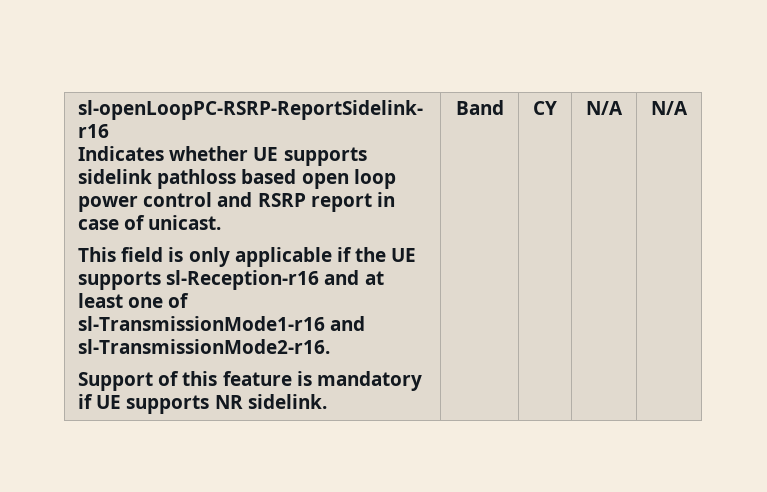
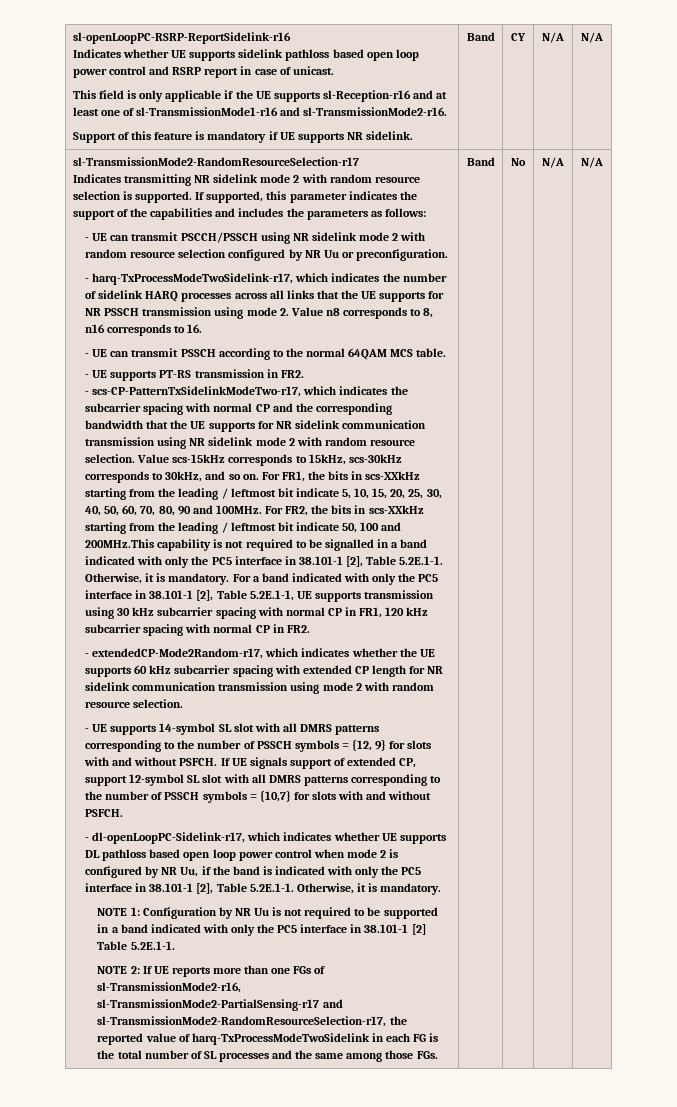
(688, 108) none -> [72,157,359,166] [72,174,420,186] [72,191,417,203] [72,208,426,220] [85,232,426,244] [85,249,448,261] [85,273,447,285] [85,290,445,302] [85,307,434,319] [85,324,203,336] [85,348,447,360] [85,369,304,381] [85,386,408,397] [85,403,392,415] [85,420,426,432] [85,437,415,449] [85,454,402,466] [85,471,421,483] [85,488,442,500] [85,505,424,516] [85,522,402,534] [85,539,428,551] [85,556,444,568] [85,573,439,585] [85,590,434,602] [85,607,429,619] [85,624,310,636] [85,648,435,659] [85,665,444,677] [85,682,434,694] [85,699,184,708] [85,723,380,735] [85,739,432,752] [84,757,417,769] [85,774,442,786] [85,790,432,803] [85,809,124,817] [85,832,446,844] [85,849,399,861] [85,866,422,878] [85,883,442,895] [97,907,438,919] [97,924,426,936] [97,941,175,950] [97,965,326,977] [97,982,242,993] [97,999,343,1011] [97,1016,407,1027] [97,1033,439,1045] [97,1050,438,1062] [466,157,495,166] [511,158,526,166] [542,157,564,168] [581,157,603,168] // sl-TransmissionMode2-RandomResourceSelection-r17 // Indicates transmitting NR sidelink mode 2 with random resource selection is supported. If supported, this parameter indicates the support of the capabilities and includes the parameters as follows: // - UE can transmit PSCCH/PSSCH using NR sidelink mode 2 with random resource selection configured by NR Uu or preconfiguration. // - harq-TxProcessModeTwoSidelink-r17, which indicates the number of sidelink HARQ processes across all links that the UE supports for NR PSSCH transmission using mode 2. Value n8 corresponds to 8, n16 corresponds to 16. // - UE can transmit PSSCH according to the normal 64QAM MCS table. // - UE supports PT-RS transmission in FR2. // - scs-CP-PatternTxSidelinkModeTwo-r17, which indicates the subcarrier spacing with normal CP and the corresponding bandwidth that the UE supports for NR sidelink communication transmission using NR sidelink mode 2 with random resource selection. Value scs-15kHz corresponds to 15kHz, scs-30kHz corresponds to 30kHz, and so on. For FR1, the bits in scs-XXkHz starting from the leading / leftmost bit indicate 5, 10, 15, 20, 25, 30, 40, 50, 60, 70, 80, 90 and 100MHz. For FR2, the bits in scs-XXkHz starting from the leading / leftmost bit indicate 50, 100 and 200MHz.This capability is not required to be signalled in a band indicated with only the PC5 interface in 38.101-1 [2], Table 5.2E.1-1. Otherwise, it is mandatory. For a band indicated with only the PC5 interface in 38.101-1 [2], Table 5.2E.1-1, UE supports transmission using 30 kHz subcarrier spacing with normal CP in FR1, 120 kHz subcarrier spacing with normal CP in FR2. // - extendedCP-Mode2Random-r17, which indicates whether the UE supports 60 kHz subcarrier spacing with extended CP length for NR sidelink communication transmission using mode 2 with random resource selection. // - UE supports 14-symbol SL slot with all DMRS patterns corresponding to the number of PSSCH symbols = {12, 9} for slots with and without PSFCH. If UE signals support of extended CP, support 12-symbol SL slot with all DMRS patterns corresponding to the number of PSSCH symbols = {10,7} for slots with and without PSFCH. // - dl-openLoopPC-Sidelink-r17, which indicates whether UE supports DL pathloss based open loop power control when mode 2 is configured by NR Uu, if the band is indicated with only the PC5 interface in 38.101-1 [2], Table 5.2E.1-1. Otherwise, it is mandatory. // NOTE 1: Configuration by NR Uu is not required to be supported in a band indicated with only the PC5 interface in 38.101-1 [2] Table 5.2E.1-1. // NOTE 2: If UE reports more than one FGs of sl-TransmissionMode2-r16, sl-TransmissionMode2-PartialSensing-r17 and sl-TransmissionMode2-RandomResourceSelection-r17, the reported value of harq-TxProcessModeTwoSidelink in each FG is the total number of SL processes and the same among those FGs. | Band | No | N/A | N/A

